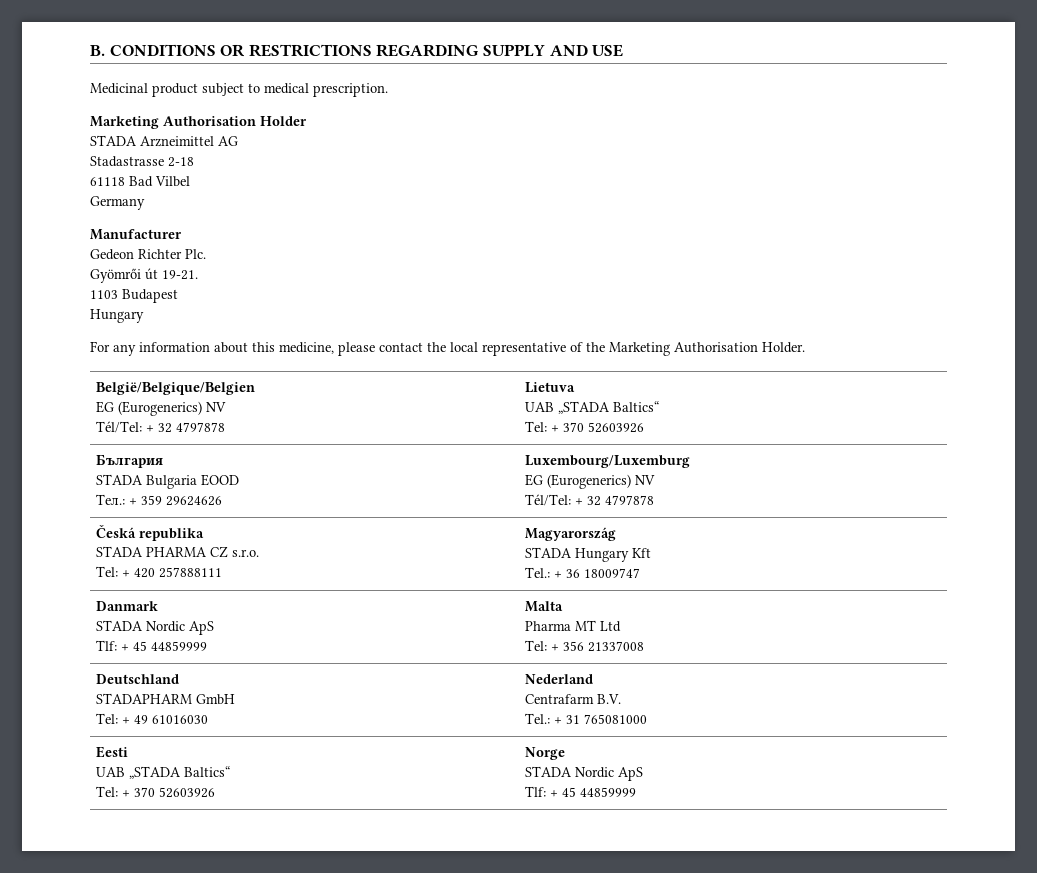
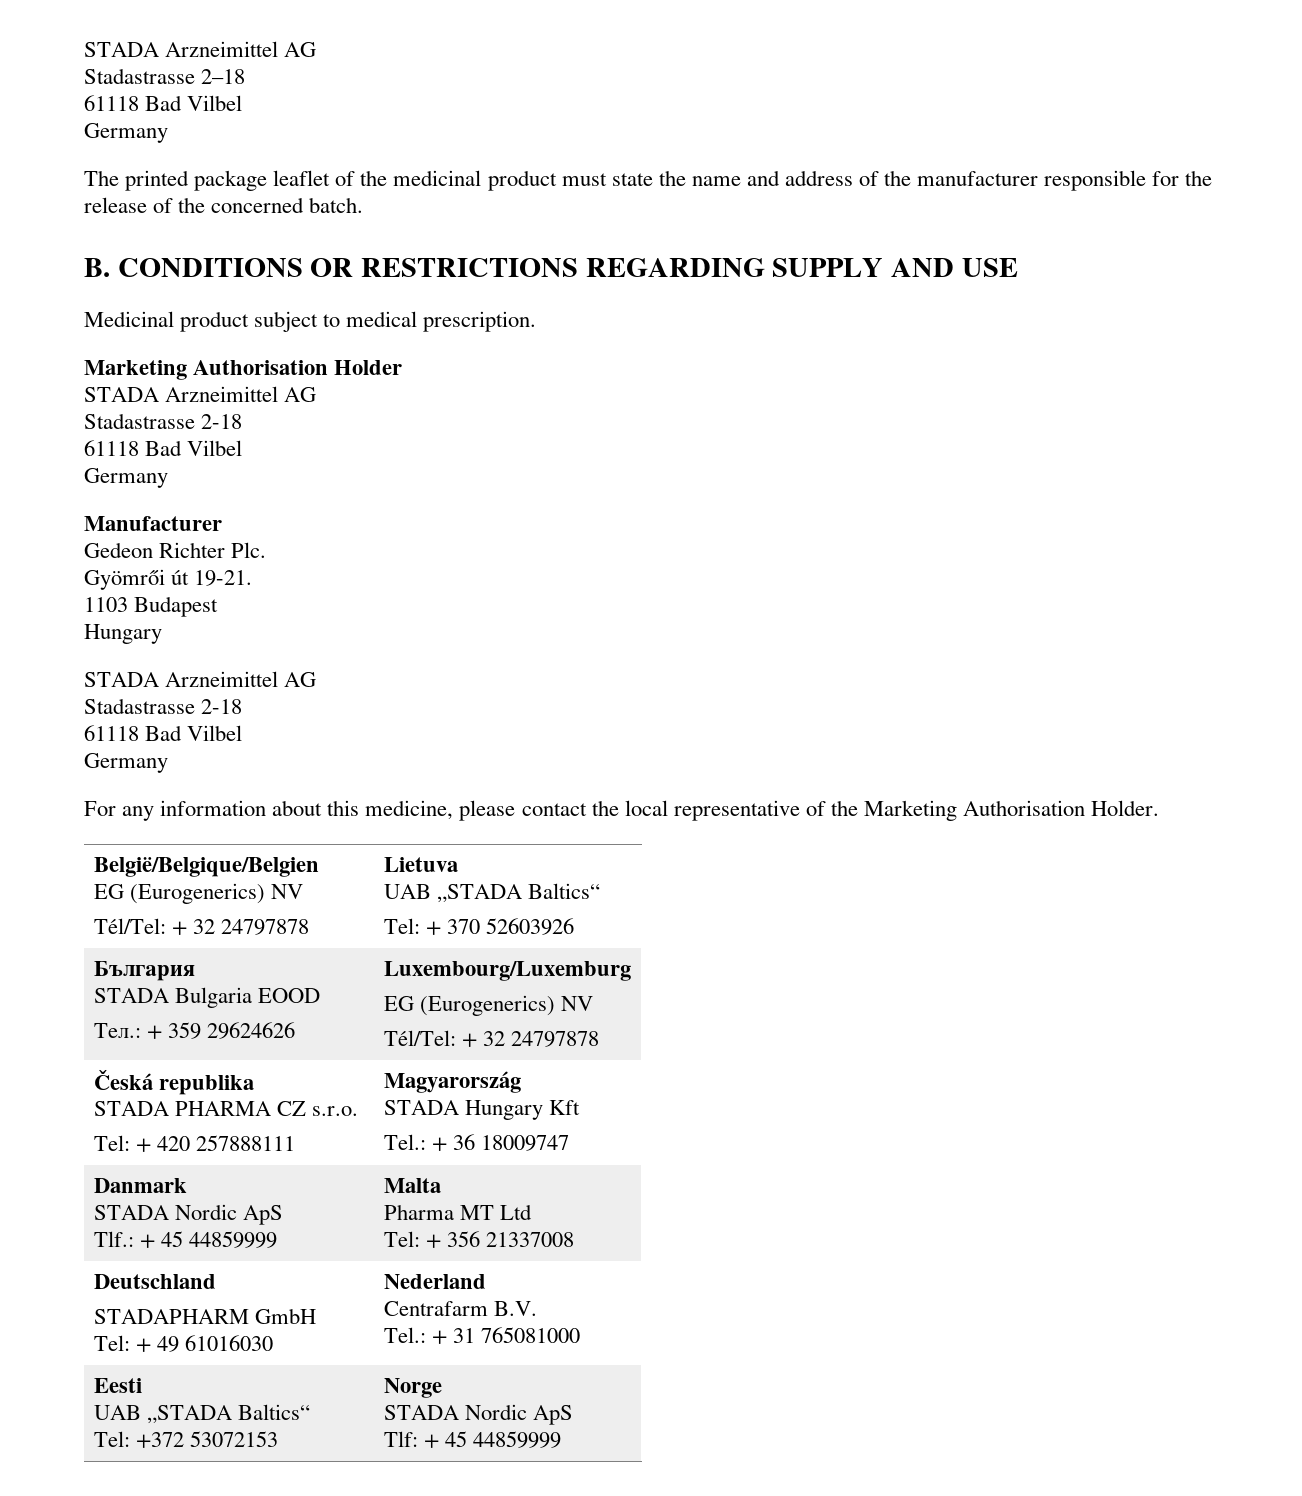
(90, 50) none -> [84,41,317,57] [84,68,246,84] [84,95,243,111] [84,123,168,143] [84,170,1213,191] [84,197,364,213] STADA Arzneimittel AG // Stadastrasse 2–18 // 61118 Bad Vilbel // Germany // The printed package leaflet of the medicinal product must state the name and address of the manufacturer responsible for the release of the concerned batch. //
(144, 316) none -> [84,671,317,687] [84,698,243,714] [84,725,243,741] [84,753,168,773] // STADA Arzneimittel AG // Stadastrasse 2-18 // 61118 Bad Vilbel // Germany
[176,422,226,432] 4797878 -> [220,919,309,935] 24797878
[605,495,655,505] 4797878 -> [510,1031,599,1047] 24797878
[96,640,118,651] Tlf: -> [93,1231,134,1247] Tlf.:
[122,787,216,798] + 370 52603926 -> [135,1431,278,1448] +372 53072153

